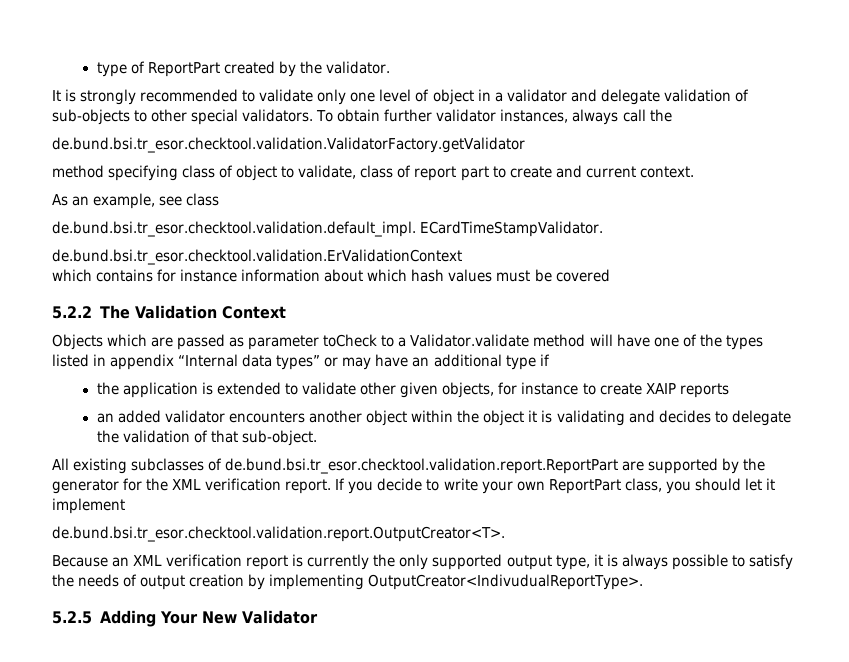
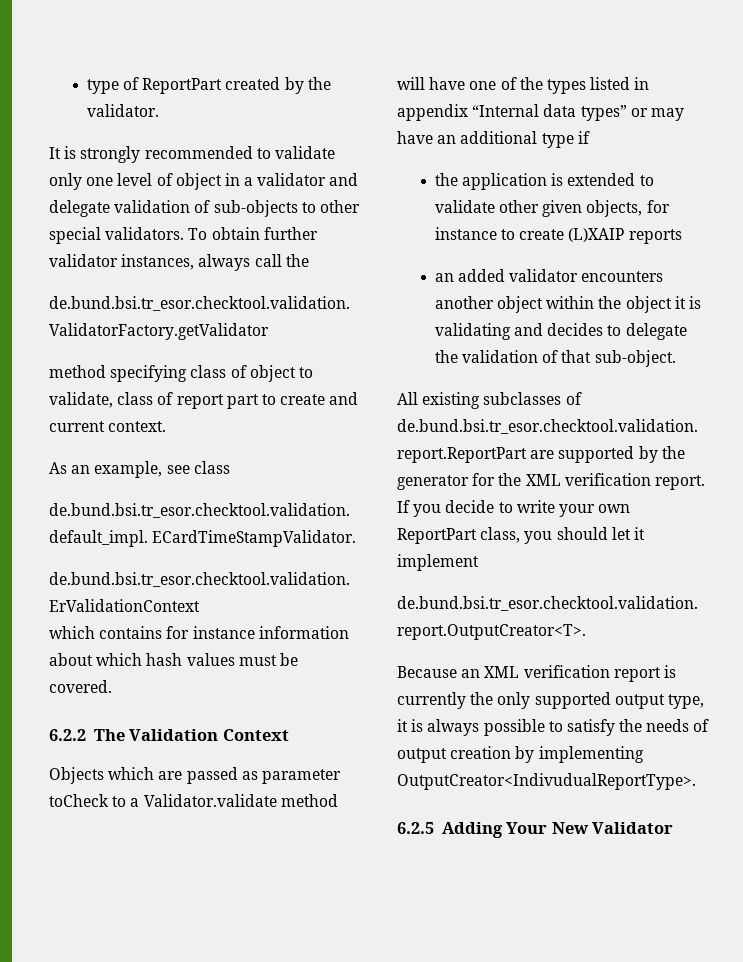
[555,269,610,282] [52,306,92,319] covered // 5.2.2 -> [49,680,112,693] [49,729,86,741] covered. // 6.2.2
[645,383,676,394] XAIP -> [568,228,625,242] (L)XAIP
[52,611,92,624] 5.2.5 -> [397,822,434,834] 6.2.5

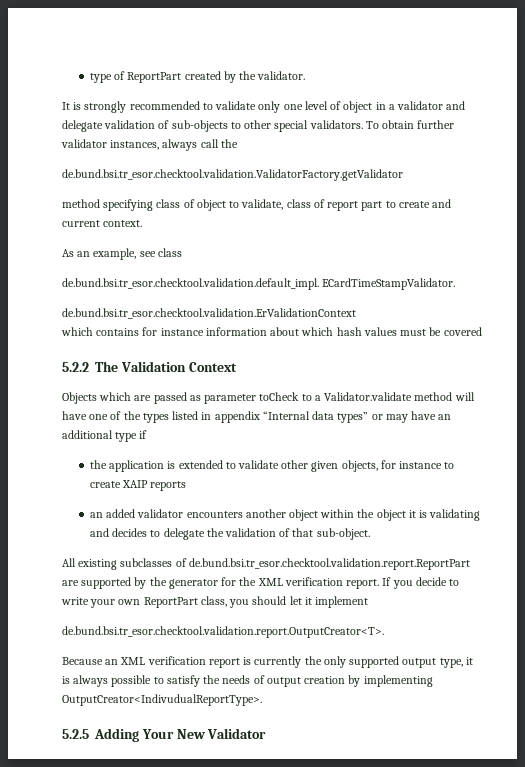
[49,680,112,693] [49,729,86,741] covered. // 6.2.2 -> [443,327,482,336] [62,362,89,372] covered // 5.2.2
[568,228,625,242] (L)XAIP -> [122,480,149,488] XAIP
[397,822,434,834] 6.2.5 -> [62,729,89,739] 5.2.5

